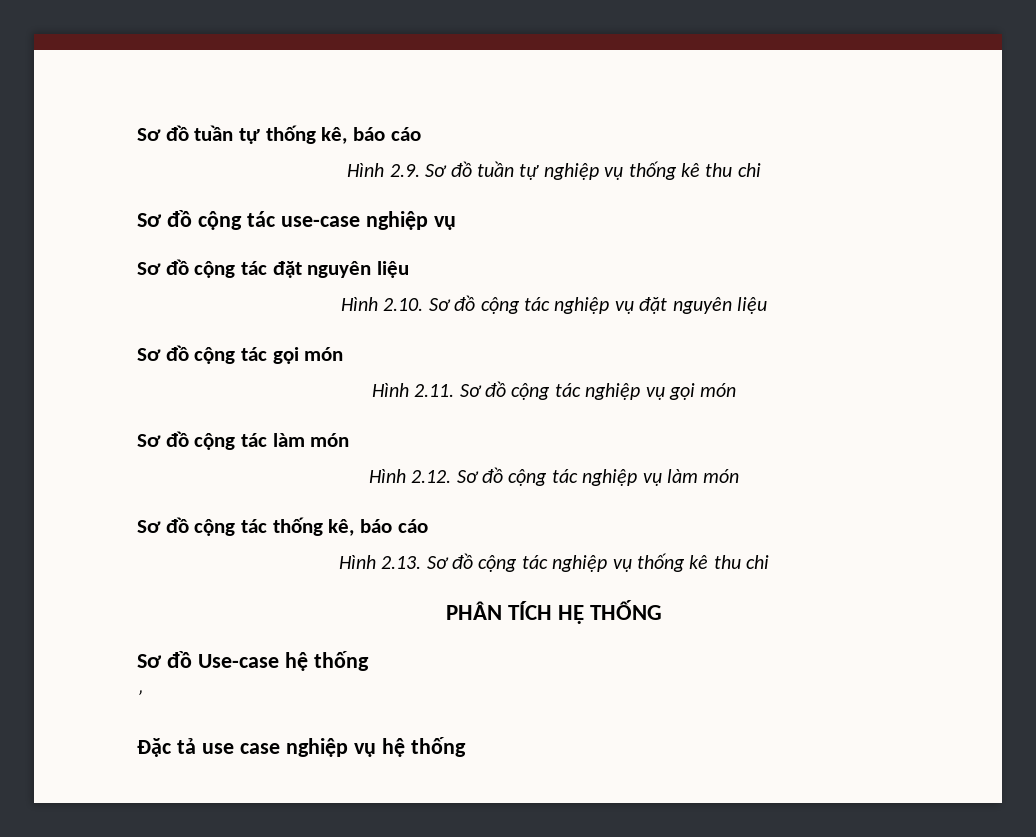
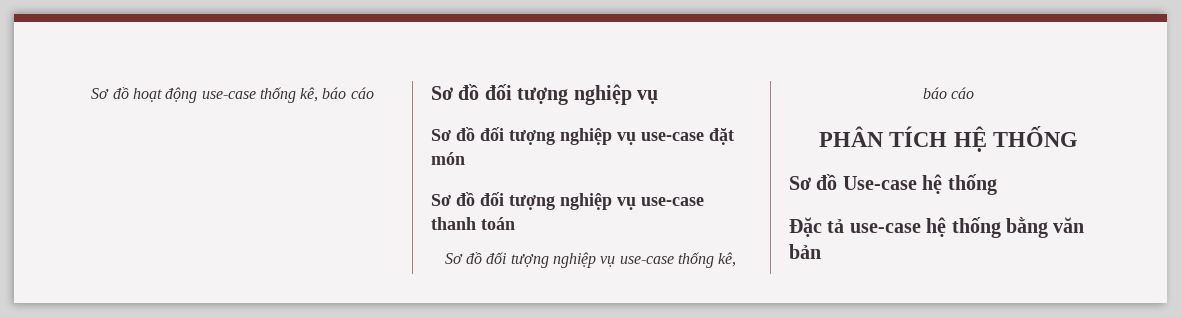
[137,125,421,144] [347,161,761,180] [137,210,456,230] [137,259,410,278] [341,295,767,314] [137,345,344,364] [371,381,737,400] [137,431,350,450] [368,467,740,486] [137,517,428,536] [338,553,770,572] Sơ đồ tuần tự thống kê, báo cáo // Hình 2.9. Sơ đồ tuần tự nghiệp vụ thống kê thu chi // Sơ đồ cộng tác use-case nghiệp vụ // Sơ đồ cộng tác đặt nguyên liệu // Hình 2.10. Sơ đồ cộng tác nghiệp vụ đặt nguyên liệu // Sơ đồ cộng tác gọi món // Hình 2.11. Sơ đồ cộng tác nghiệp vụ gọi món // Sơ đồ cộng tác làm món // Hình 2.12. Sơ đồ cộng tác nghiệp vụ làm món // Sơ đồ cộng tác thống kê, báo cáo // Hình 2.13. Sơ đồ cộng tác nghiệp vụ thống kê thu chi -> [91,87,374,103] [431,84,658,105] [431,127,734,145] [431,152,465,165] [431,192,704,210] [431,217,515,230] [444,252,737,268] [922,87,975,99] Sơ đồ hoạt động use-case thống kê, báo cáo // Sơ đồ đối tượng nghiệp vụ // Sơ đồ đối tượng nghiệp vụ use-case đặt món // Sơ đồ đối tượng nghiệp vụ use-case thanh toán // Sơ đồ đối tượng nghiệp vụ use-case thống kê, báo cáo
[137,690,142,704] // ’ -> (997, 184) none
[201,737,466,757] use case nghiệp vụ hệ thống -> [849,217,1085,238] [789,244,821,259] use-case hệ thống bằng văn bản

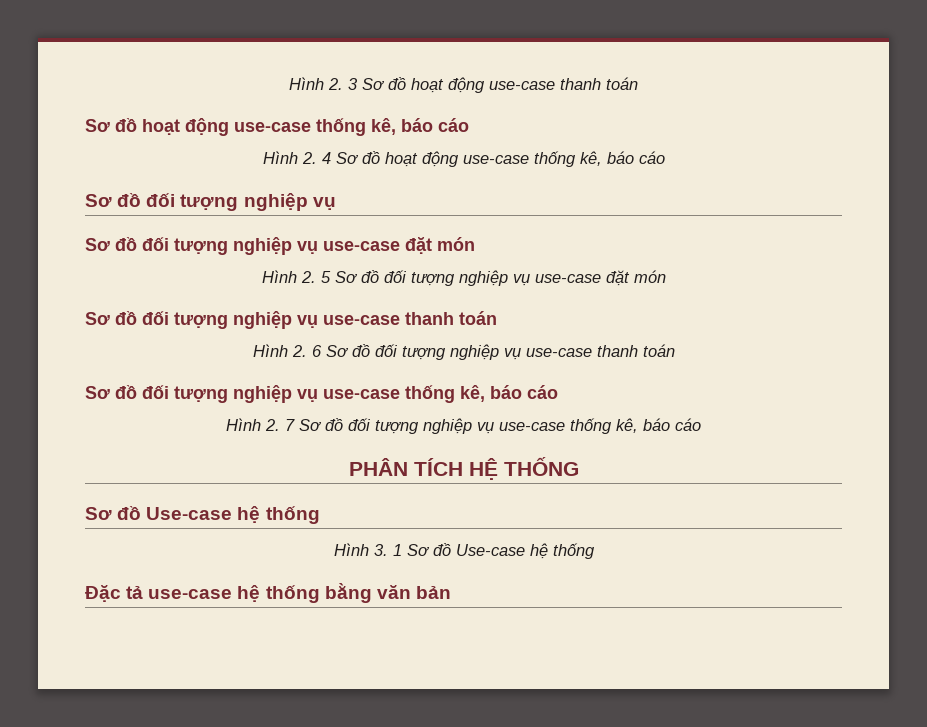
(91, 93) none -> [289,77,638,93] [85,118,469,136] [262,151,331,164] Hình 2. 3 Sơ đồ hoạt động use-case thanh toán // Sơ đồ hoạt động use-case thống kê, báo cáo // Hình 2. 4
[431,192,704,210] [431,217,515,230] // Sơ đồ đối tượng nghiệp vụ use-case thanh toán // -> [261,270,666,286] [85,311,497,329] [252,344,675,360] [85,385,558,403] [226,418,295,431] // Hình 2. 5 Sơ đồ đối tượng nghiệp vụ use-case đặt món // Sơ đồ đối tượng nghiệp vụ use-case thanh toán // Hình 2. 6 Sơ đồ đối tượng nghiệp vụ use-case thanh toán // Sơ đồ đối tượng nghiệp vụ use-case thống kê, báo cáo // Hình 2. 7
(997, 184) none -> [333,543,595,559] // Hình 3. 1 Sơ đồ Use-case hệ thống

